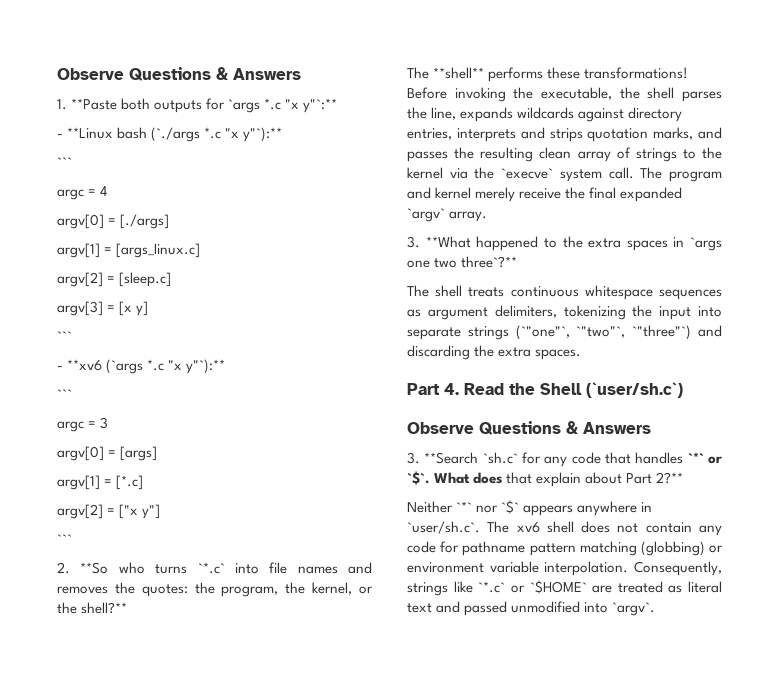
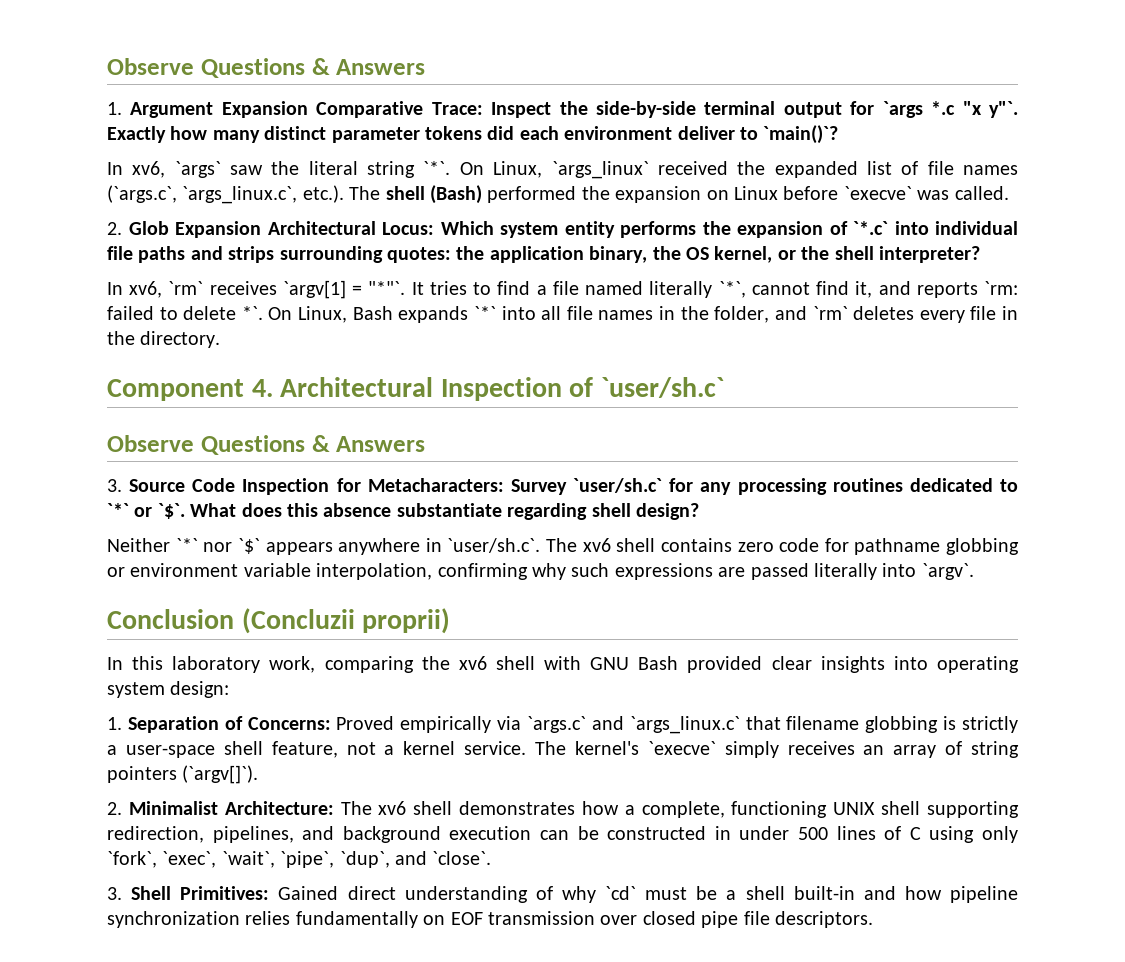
[71,98,338,113] [57,127,283,142] [57,157,72,167] [57,186,108,200] [57,214,170,229] [57,243,201,258] [57,272,172,287] [57,301,149,316] [57,331,72,341] [57,359,226,374] [57,389,72,399] [57,417,109,432] [57,446,158,461] [57,475,144,490] [57,504,161,519] [57,534,72,544] [57,562,372,574] [57,582,373,597] [57,602,128,614] [407,67,689,82] [407,87,722,102] [407,107,683,122] [407,127,722,142] [407,147,722,162] [407,167,722,182] [407,187,683,202] [407,208,488,222] [407,236,722,251] [407,256,518,268] [407,285,722,300] [407,305,722,320] [407,325,722,340] [407,345,582,360] [407,382,683,398] **Paste both outputs for `args *.c "x y"`:** // - **Linux bash (`./args *.c "x y"`):** // ``` // argc = 4 // argv[0] = [./args] // argv[1] = [args_linux.c] // argv[2] = [sleep.c] // argv[3] = [x y] // ``` // - **xv6 (`args *.c "x y"`):** // ``` // argc = 3 // argv[0] = [args] // argv[1] = [*.c] // argv[2] = ["x y"] // ``` // 2. **So who turns `*.c` into file names and removes the quotes: the program, the kernel, or the shell?** // The **shell** performs these transformations! Before invoking the executable, the shell parses the line, expands wildcards against directory entries, interprets and strips quotation marks, and passes the resulting clean array of strings to the kernel via the `execve` system call. The program and kernel merely receive the final expanded `argv` array. // 3. **What happened to the extra spaces in `args one two three`?** // The shell treats continuous whitespace sequences as argument delimiters, tokenizing the input into separate strings (`"one"`, `"two"`, `"three"`) and discarding the extra spaces. // Part 4. Read the Shell (`user/sh.c`) -> [130,101,1019,118] [107,125,839,144] [107,161,1019,179] [107,185,1009,204] [107,221,1018,238] [107,246,980,263] [107,280,1018,299] [107,306,1018,323] [107,331,221,348] [107,377,724,401] Argument Expansion Comparative Trace: Inspect the side-by-side terminal output for `args *.c "x y"`. Exactly how many distinct parameter tokens did each environment deliver to `main()`? // In xv6, `args` saw the literal string `*`. On Linux, `args_linux` received the expanded list of file names (`args.c`, `args_linux.c`, etc.). The shell (Bash) performed the expansion on Linux before `execve` was called. // 2. Glob Expansion Architectural Locus: Which system entity performs the expansion of `*.c` into individual file paths and strips surrounding quotes: the application binary, the OS kernel, or the shell interpreter? // In xv6, `rm` receives `argv[1] = "*"`. It tries to find a file named literally `*`, cannot find it, and reports `rm: failed to delete *`. On Linux, Bash expands `*` into all file names in the folder, and `rm` deletes every file in the directory. // Component 4. Architectural Inspection of `user/sh.c`
[424,452,684,467] **Search `sh.c` for any code that handles -> [129,478,1019,495] Source Code Inspection for Metacharacters: Survey `user/sh.c` for any processing routines dedicated to
[506,472,684,487] that explain about Part 2?** -> [287,503,699,520] this absence substantiate regarding shell design?
[581,521,722,536] [407,541,723,556] [407,561,722,576] [407,580,722,596] [407,601,656,616] does not contain any code for pathname pattern matching (globbing) or environment variable interpolation. Consequently, strings like `*.c` or `$HOME` are treated as literal text and passed unmodified into `argv`. -> [660,538,1019,555] [107,563,974,580] [107,608,451,634] [107,656,1019,673] [107,681,230,698] [107,716,1019,734] [107,741,1019,758] [107,765,259,784] [107,801,1019,818] [107,826,1019,843] [107,851,492,868] [107,886,1018,903] [107,911,873,928] contains zero code for pathname globbing or environment variable interpolation, confirming why such expressions are passed literally into `argv`. // Conclusion (Concluzii proprii) // In this laboratory work, comparing the xv6 shell with GNU Bash provided clear insights into operating system design: // 1. Separation of Concerns: Proved empirically via `args.c` and `args_linux.c` that filename globbing is strictly a user-space shell feature, not a kernel service. The kernel's `execve` simply receives an array of string pointers (`argv[]`). // 2. Minimalist Architecture: The xv6 shell demonstrates how a complete, functioning UNIX shell supporting redirection, pipelines, and background execution can be constructed in under 500 lines of C using only `fork`, `exec`, `wait`, `pipe`, `dup`, and `close`. // 3. Shell Primitives: Gained direct understanding of why `cd` must be a shell built-in and how pipeline synchronization relies fundamentally on EOF transmission over closed pipe file descriptors.

